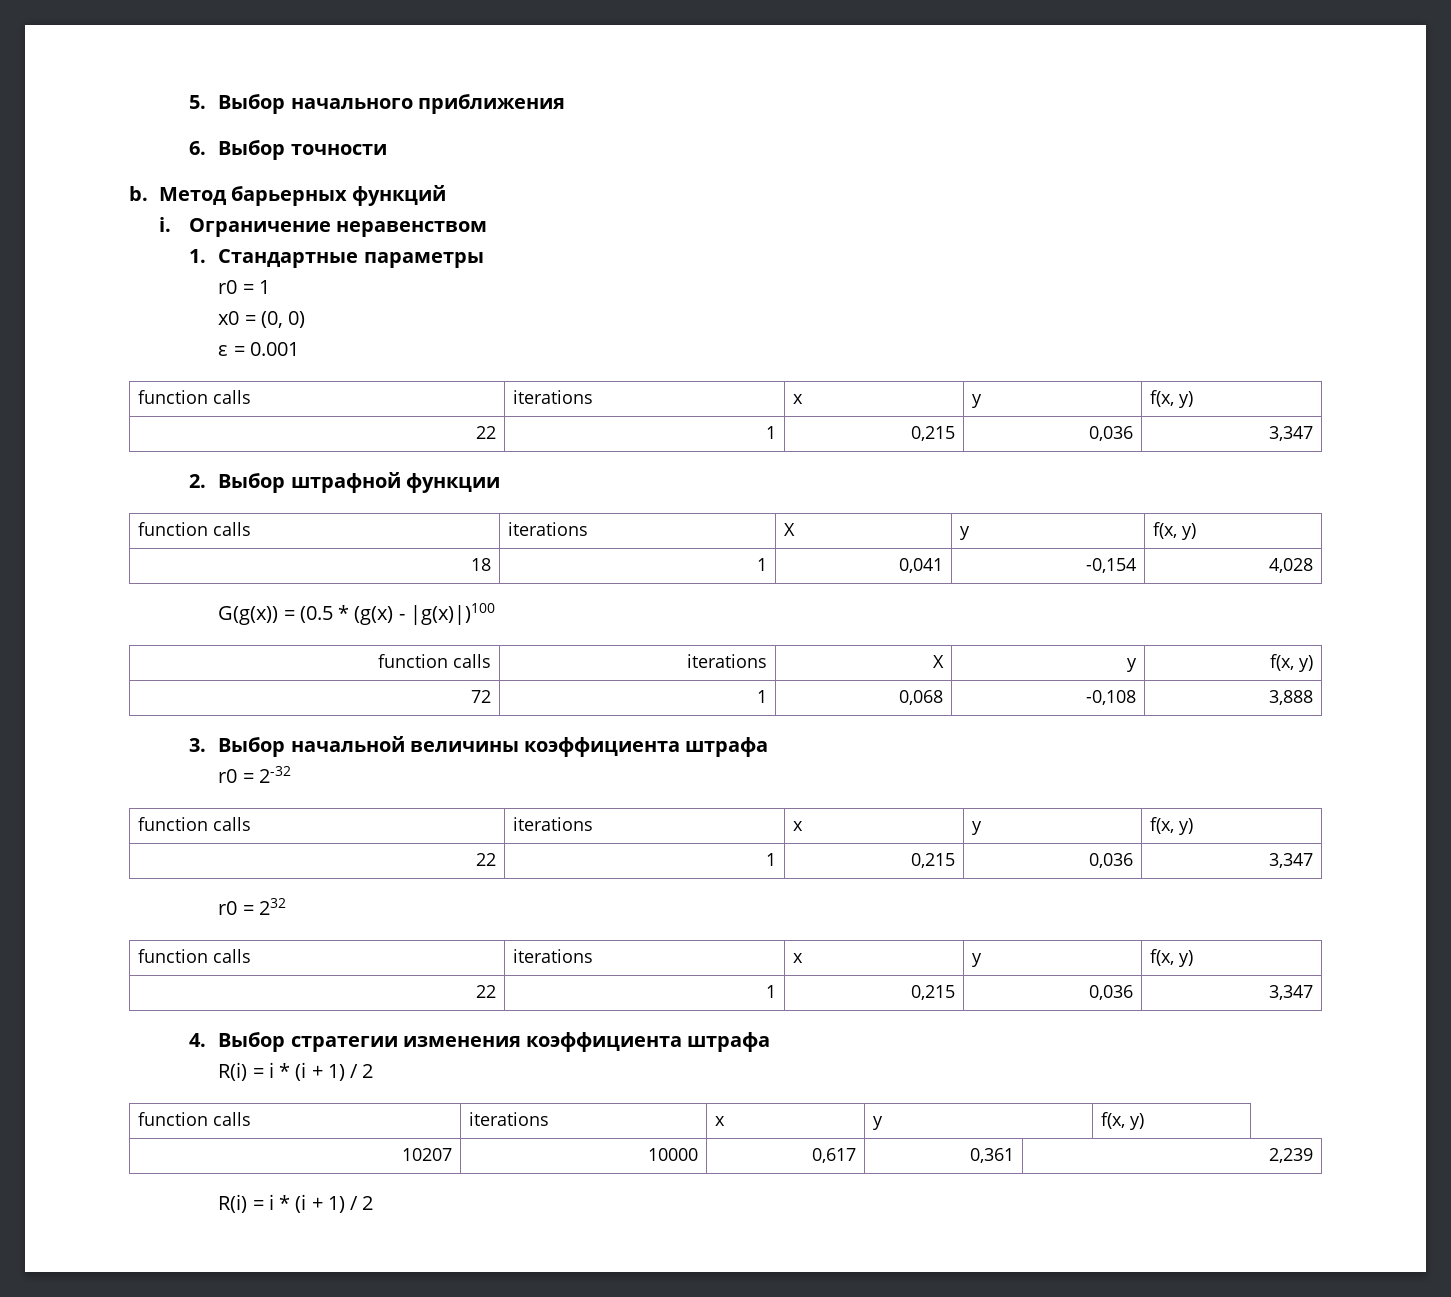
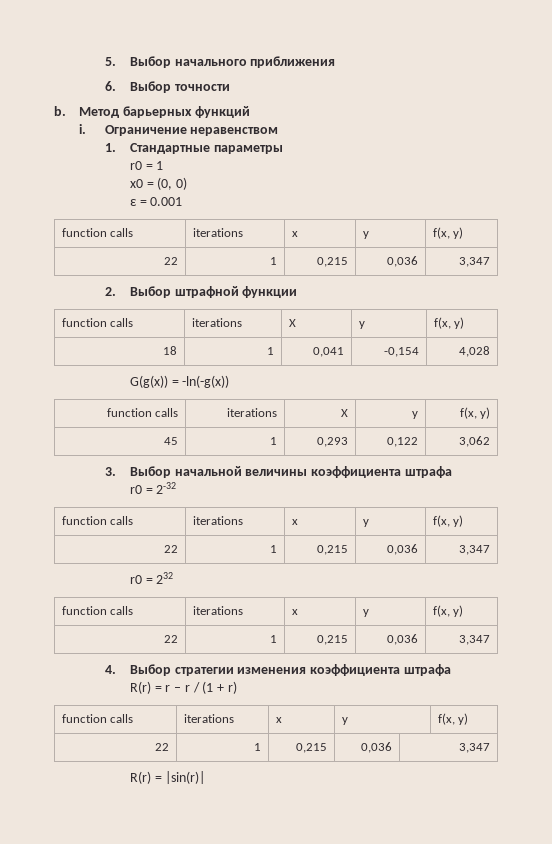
[299,603,495,625] [377,654,491,668] [686,654,767,668] [932,655,944,668] [1126,658,1137,672] [1269,654,1313,672] [470,690,491,703] [756,690,767,703] [898,690,943,705] [1085,690,1136,705] [1268,690,1313,705] (0.5 * (g(x) - |g(x)|)100 // function calls | iterations | X | y | f(x, y) // 72 | 1 | 0,068 | -0,108 | 3,888 -> [182,375,230,388] [106,408,179,417] [227,408,278,417] [341,409,349,417] [412,411,419,419] [459,407,491,419] [164,437,179,445] [270,437,278,445] [317,437,349,447] [387,437,419,447] [459,436,491,447] -ln(-g(x)) // function calls | iterations | X | y | f(x, y) // 45 | 1 | 0,293 | 0,122 | 3,062
[218,1062,374,1081] [138,1112,252,1126] [469,1112,550,1126] [715,1116,726,1126] [873,1116,884,1130] [1101,1112,1145,1130] [401,1148,452,1161] [647,1148,698,1161] [811,1148,856,1163] [969,1148,1014,1163] [1268,1148,1313,1163] [218,1194,374,1213] R(i) = i * (i + 1) / 2 // function calls | iterations | x | y | f(x, y) // 10207 | 10000 | 0,617 | 0,361 | 2,239 // R(i) = i * (i + 1) / 2 -> [129,681,238,694] [61,714,134,723] [183,714,234,723] [275,717,282,723] [341,717,348,725] [437,713,469,725] [155,743,170,751] [254,743,262,751] [296,743,328,753] [361,742,393,753] [459,743,491,753] [129,771,206,784] R(r) = r – r / (1 + r) // function calls | iterations | x | y | f(x, y) // 22 | 1 | 0,215 | 0,036 | 3,347 // R(r) = |sin(r)|

